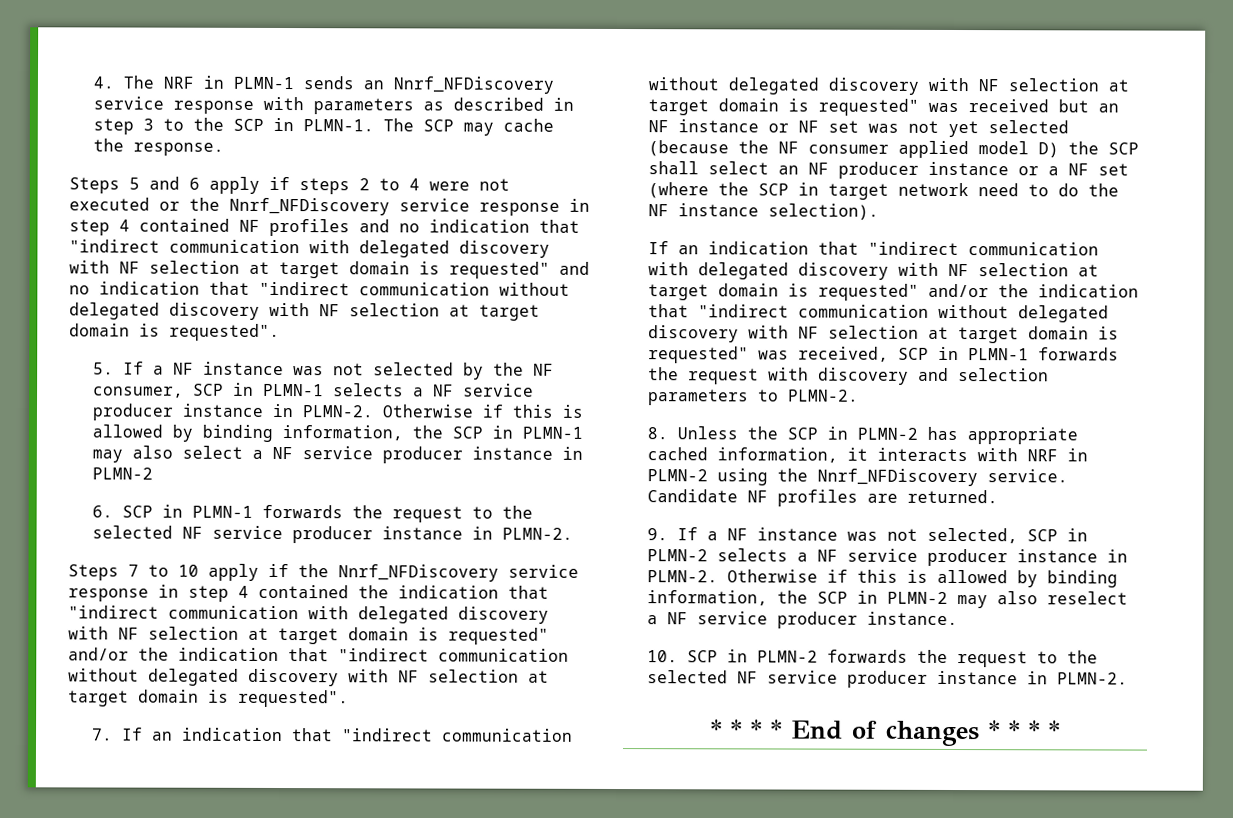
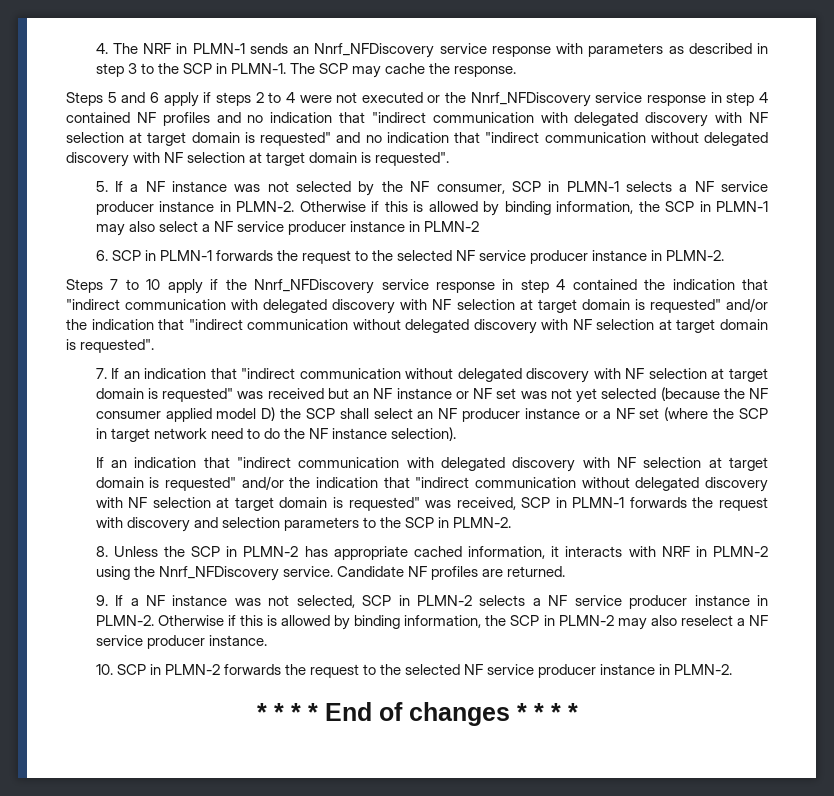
(780, 395) none -> [379,517,450,528] the SCP in

